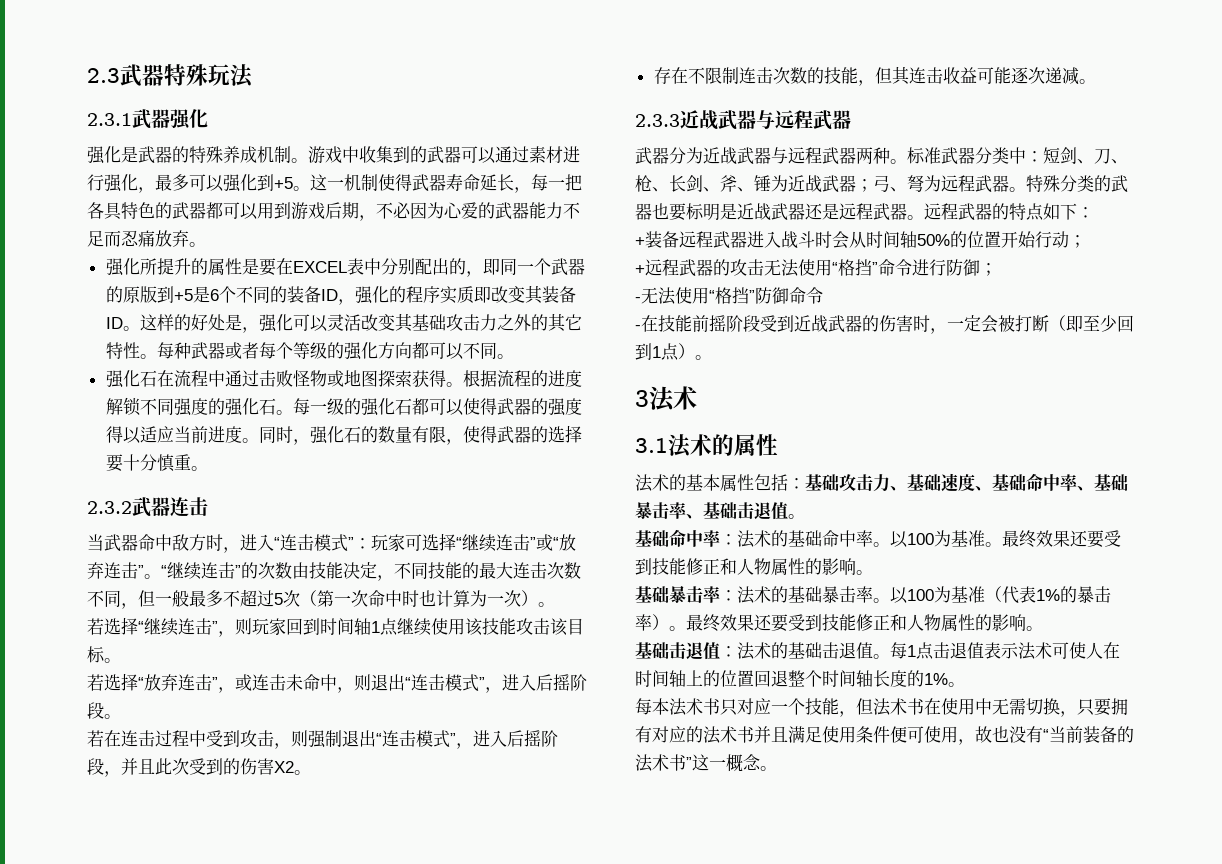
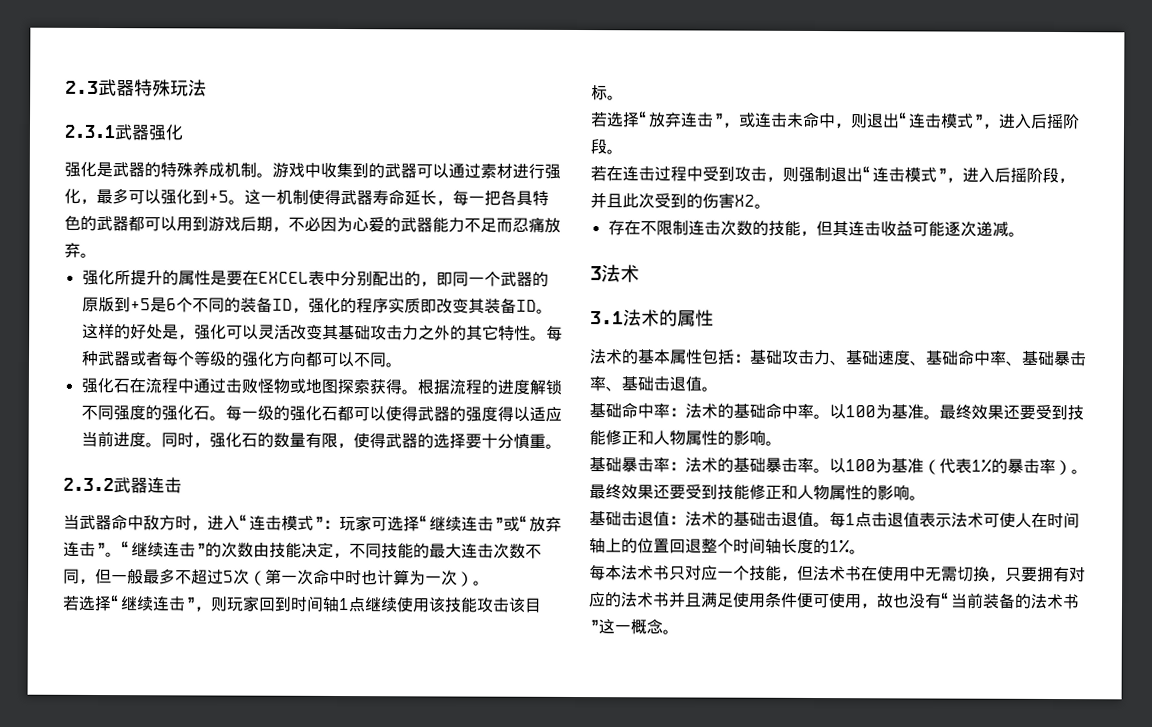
[635,110,851,130] [635,147,1128,165] [635,175,1128,193] [635,203,1094,221] [635,231,1086,249] [635,259,997,277] [635,287,823,305] [635,315,1134,334] [635,343,712,361] // 2.3.3近战武器与远程武器 // 武器分为近战武器与远程武器两种。标准武器分类中：短剑、刀、枪、长剑、斧、锤为近战武器；弓、弩为远程武器。特殊分类的武器也要标明是近战武器还是远程武器。远程武器的特点如下： // +装备远程武器进入战斗时会从时间轴50%的位置开始行动； // +远程武器的攻击无法使用“格挡”命令进行防御； // -无法使用“格挡”防御命令 // -在技能前摇阶段受到近战武器的伤害时，一定会被打断（即至少回到1点）。 -> (1025, 234) none

